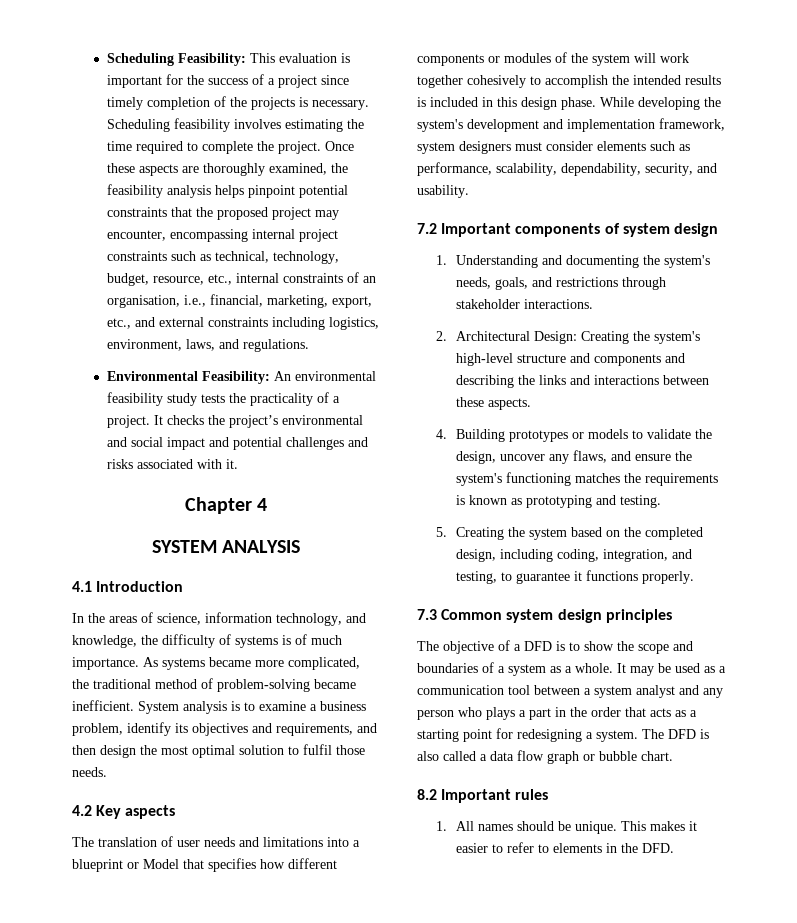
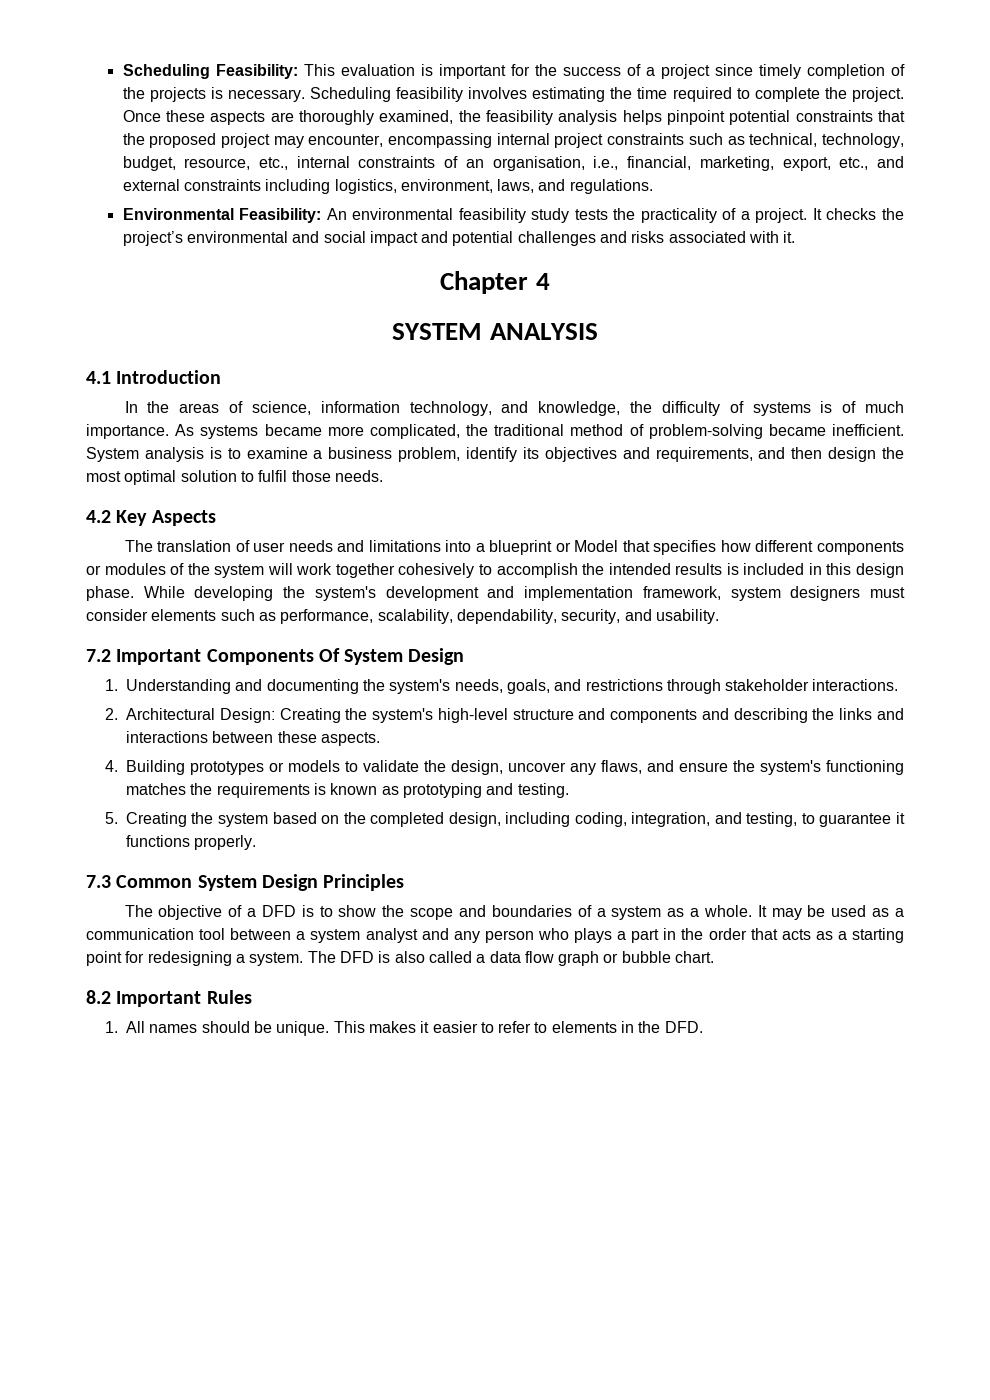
[125,805,176,819] aspects -> [151,510,216,526] Aspects
[515,223,718,237] components of system design -> [206,648,465,665] Components Of System Design
[506,609,672,623] system design principles -> [197,874,405,891] System Design Principles
[515,789,549,800] rules -> [206,990,252,1004] Rules

